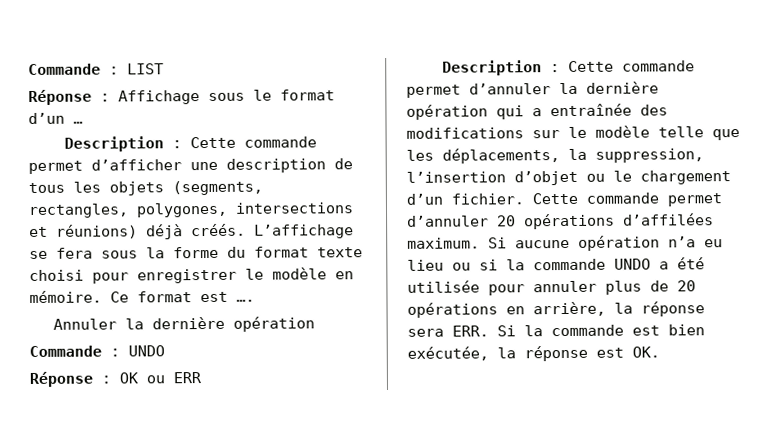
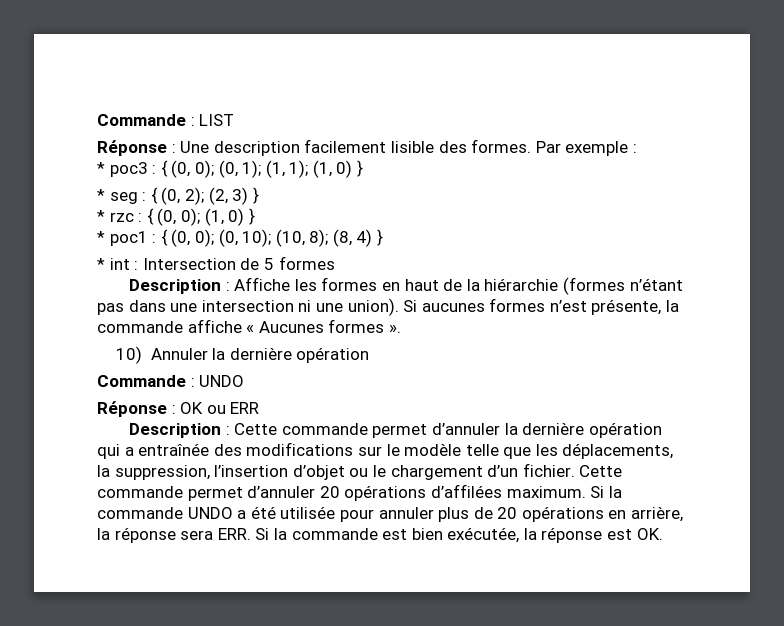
[118,89,335,105] [28,112,83,124] [63,136,317,152] [28,158,353,174] [28,180,263,196] [28,202,354,218] [29,223,354,240] [29,246,363,259] [29,267,354,284] [29,290,255,303] Affichage sous le format d’un … // Description : Cette commande permet d’afficher une description de tous les objets (segments, rectangles, polygones, intersections et réunions) déjà créés. L’affichage se fera sous la forme du format texte choisi pour enregistrer le modèle en mémoire. Ce format est …. // -> [180,139,637,156] [97,160,364,178] [97,187,259,205] [97,208,255,226] [97,229,384,247] [97,256,335,270] [129,277,683,295] [97,298,680,316] [97,319,401,333] [116,346,143,364] Une description facilement lisible des formes. Par exemple : // * poc3 : { (0, 0); (0, 1); (1, 1); (1, 0) } // * seg : { (0, 2); (2, 3) } // * rzc : { (0, 0); (1, 0) } // * poc1 : { (0, 0); (0, 10); (10, 8); (8, 4) } // * int : Intersection de 5 formes // Description : Affiche les formes en haut de la hiérarchie (formes n’étant pas dans une intersection ni une union). Si aucunes formes n’est présente, la commande affiche « Aucunes formes ». // 10)
[515,235,723,251] [407,259,498,271] aucune opération n’a eu lieu ou si -> (605, 492) none

